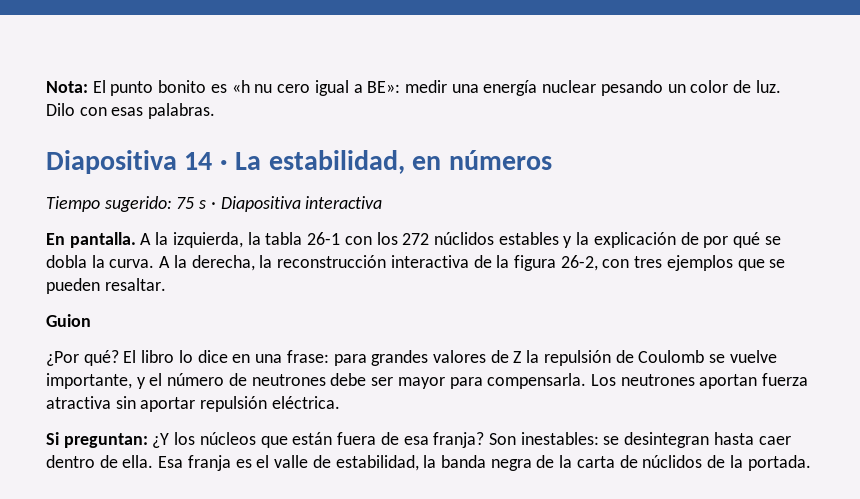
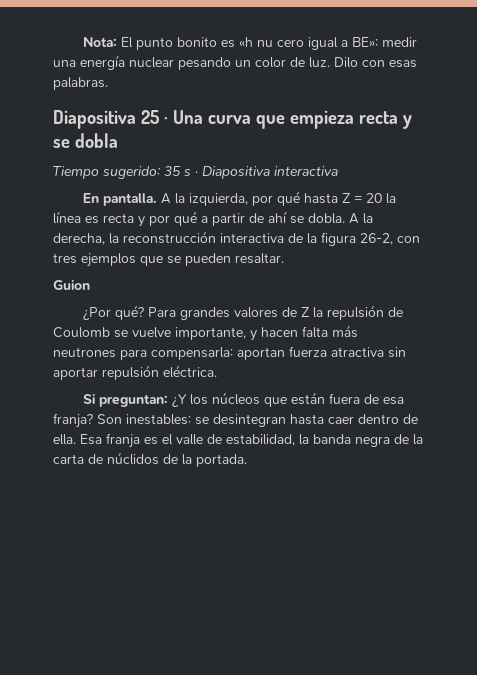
[184,150,552,174] 14 · La estabilidad, en números -> [140,110,412,129] [53,133,118,148] 25 · Una curva que empieza recta y se dobla
[176,197,195,209] 75 -> [164,166,181,176] 35
[247,232,781,248] [46,255,155,268] la tabla 26-1 con los 272 núclidos estables y la explicación de por qué se dobla la curva. -> [251,191,396,206] [53,211,345,227] por qué hasta Z = 20 la línea es recta y por qué a partir de ahí se dobla.
[123,350,367,366] El libro lo dice en una frase: para -> [147,307,176,317] Para
[149,373,695,389] el número de neutrones debe ser mayor para compensarla. Los neutrones -> [261,325,358,338] [53,347,233,360] hacen falta más neutrones para compensarla:

